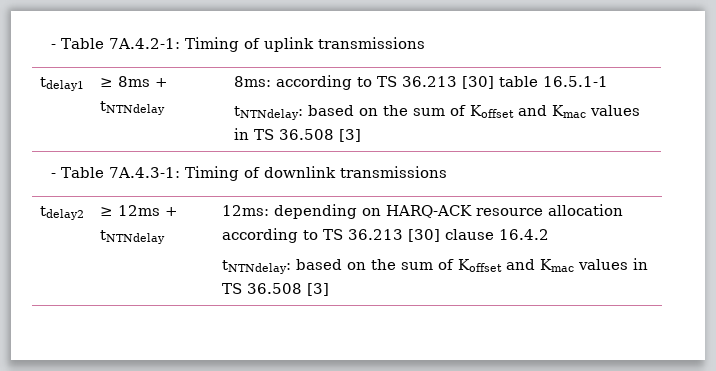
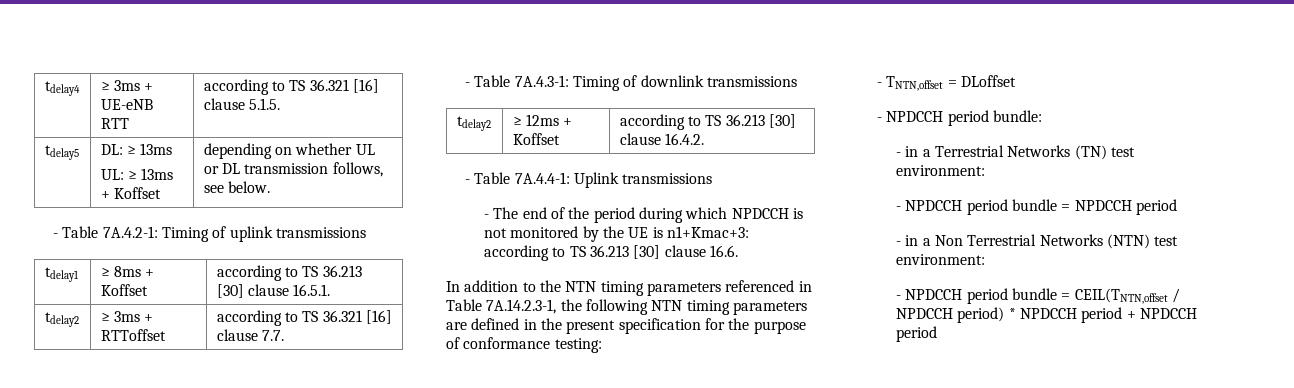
(51, 46) none -> [44,81,80,96] [100,80,154,91] [100,99,153,110] [100,118,129,129] [203,79,379,95] [203,98,281,110] [44,145,79,160] [100,143,173,155] [100,168,174,180] [100,187,162,199] [203,143,375,159] [203,162,383,177] [203,181,271,193] tdelay4 | ≥ 3ms + UE-eNB RTT | according to TS 36.321 [16] clause 5.1.5. // tdelay5 | DL: ≥ 13ms // UL: ≥ 13ms + Koffset | depending on whether UL or DL transmission follows, see below. //
[99,101,165,115] [233,75,608,90] [233,105,640,120] [233,128,361,142] tNTNdelay | 8ms: according to TS 36.213 [30] table 16.5.1-1 // tNTNdelay: based on the sum of Koffset and Kmac values in TS 36.508 [3] -> [100,284,148,296] [216,265,362,281] [216,284,331,298] [44,312,79,327] [100,311,154,322] [100,329,166,341] [216,310,392,326] [216,329,285,341] Koffset | according to TS 36.213 [30] clause 16.5.1. // tdelay2 | ≥ 3ms + RTToffset | according to TS 36.321 [16] clause 7.7.
[99,230,165,244] [221,204,623,219] [221,228,549,243] [221,258,648,274] [221,283,329,296] tNTNdelay | 12ms: depending on HARQ-ACK resource allocation according to TS 36.213 [30] clause 16.4.2 // tNTNdelay: based on the sum of Koffset and Kmac values in TS 36.508 [3] -> [512,133,560,145] [619,114,796,130] [619,133,705,145] [465,172,713,188] [484,207,803,223] [484,226,749,242] [484,245,738,261] [446,280,812,296] [446,299,807,315] [446,318,806,334] [446,337,602,353] [877,75,1016,91] [877,110,1042,126] [896,145,1135,160] [896,165,986,176] [896,199,1177,215] [896,234,1179,249] [896,254,986,265] [896,288,1180,304] [896,307,1197,323] [896,326,938,342] Koffset | according to TS 36.213 [30] clause 16.4.2. // - Table 7A.4.4-1: Uplink transmissions // - The end of the period during which NPDCCH is not monitored by the UE is n1+Kmac+3: according to TS 36.213 [30] clause 16.6. // In addition to the NTN timing parameters referenced in Table 7A.14.2.3-1, the following NTN timing parameters are defined in the present specification for the purpose of conformance testing: // - TNTN,offset = DLoffset // - NPDCCH period bundle: // - in a Terrestrial Networks (TN) test environment: // - NPDCCH period bundle = NPDCCH period // - in a Non Terrestrial Networks (NTN) test environment: // - NPDCCH period bundle = CEIL(TNTN,offset / NPDCCH period) * NPDCCH period + NPDCCH period

